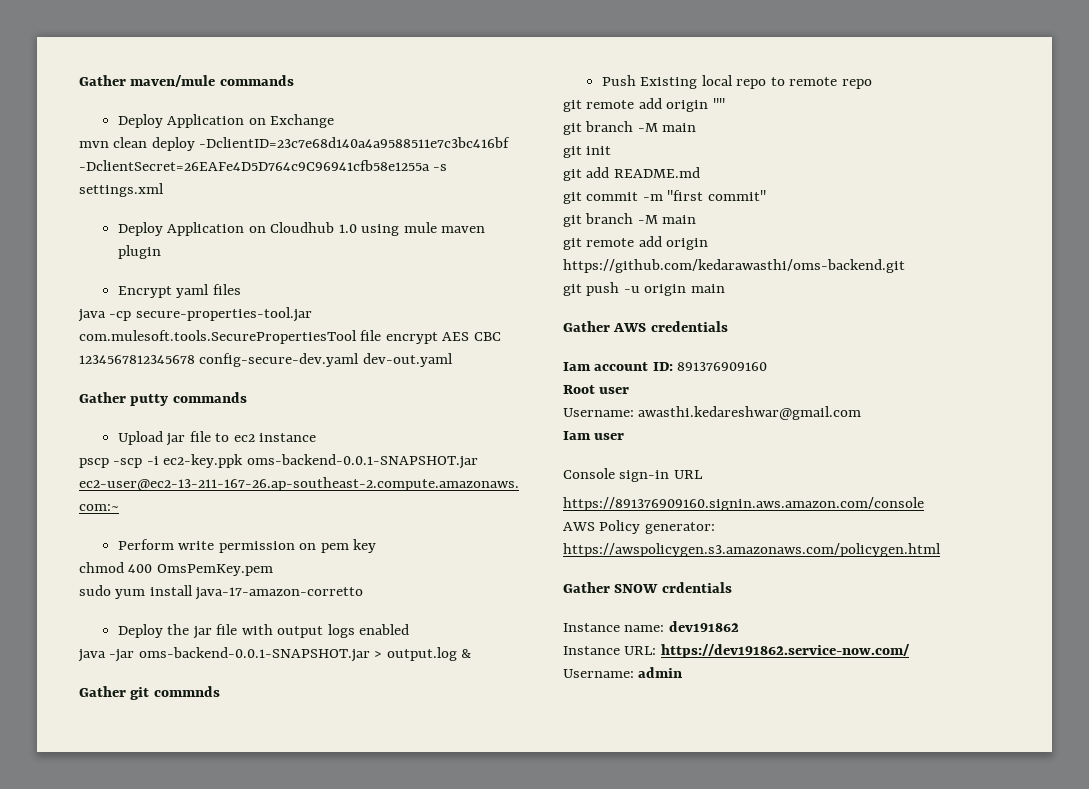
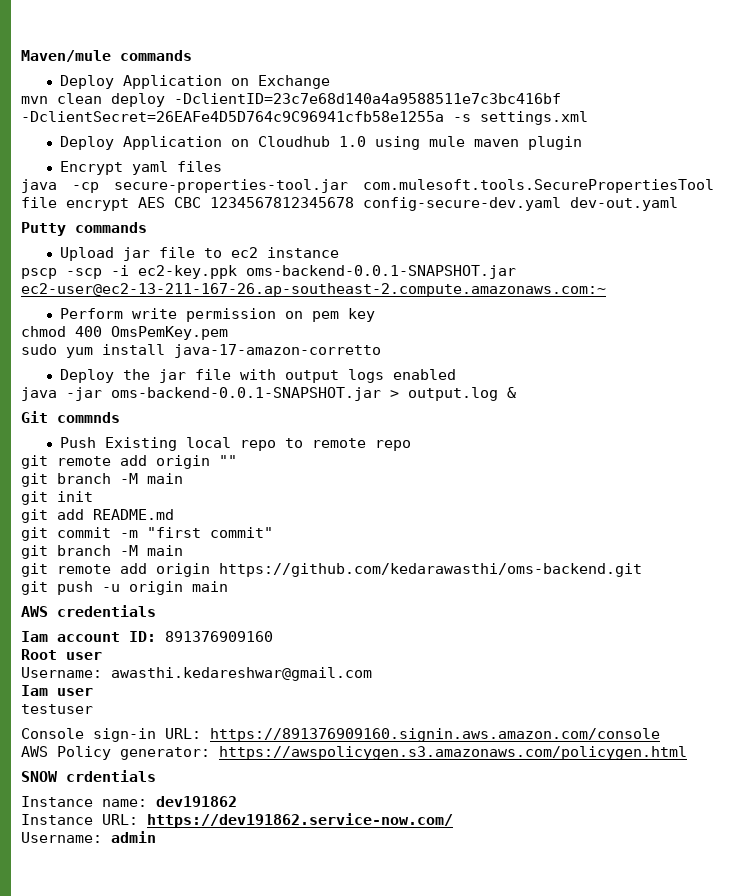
[79,75,216,87] Gather maven/mule -> [21,50,111,62] Maven/mule
[79,392,169,406] Gather putty -> [21,222,66,236] Putty
[79,686,150,700] Gather git -> [21,411,48,423] Git
[563,321,610,332] Gather -> (228, 586) none
(625, 436) none -> [21,704,93,714] // testuser
[673,470,703,479] URL // -> [165,728,201,739] URL:
[563,582,610,593] Gather -> (687, 753) none

